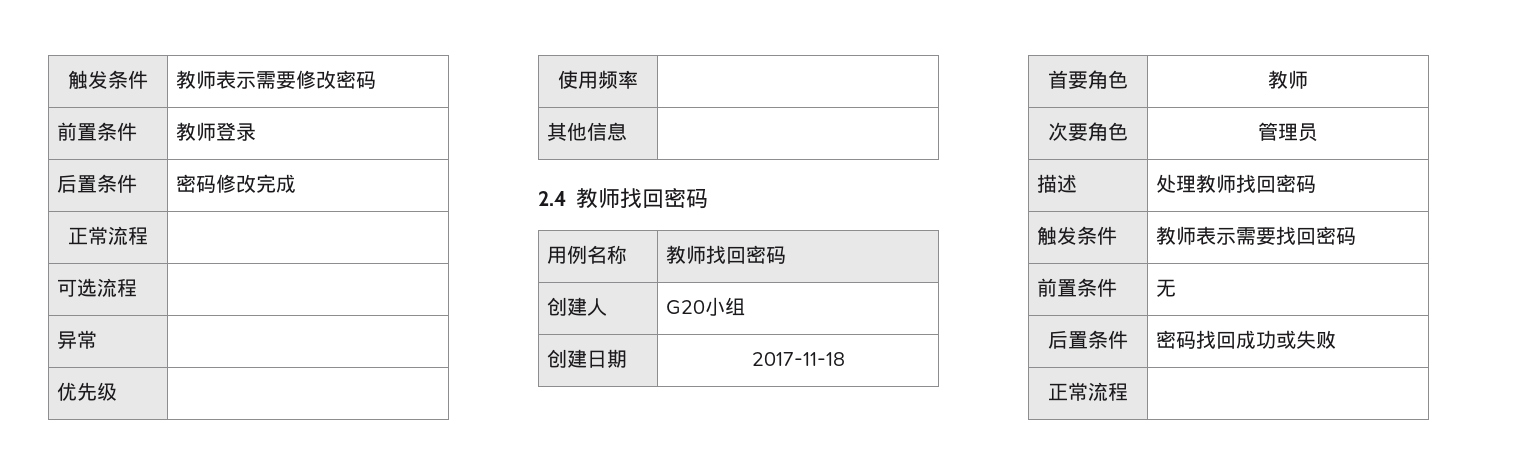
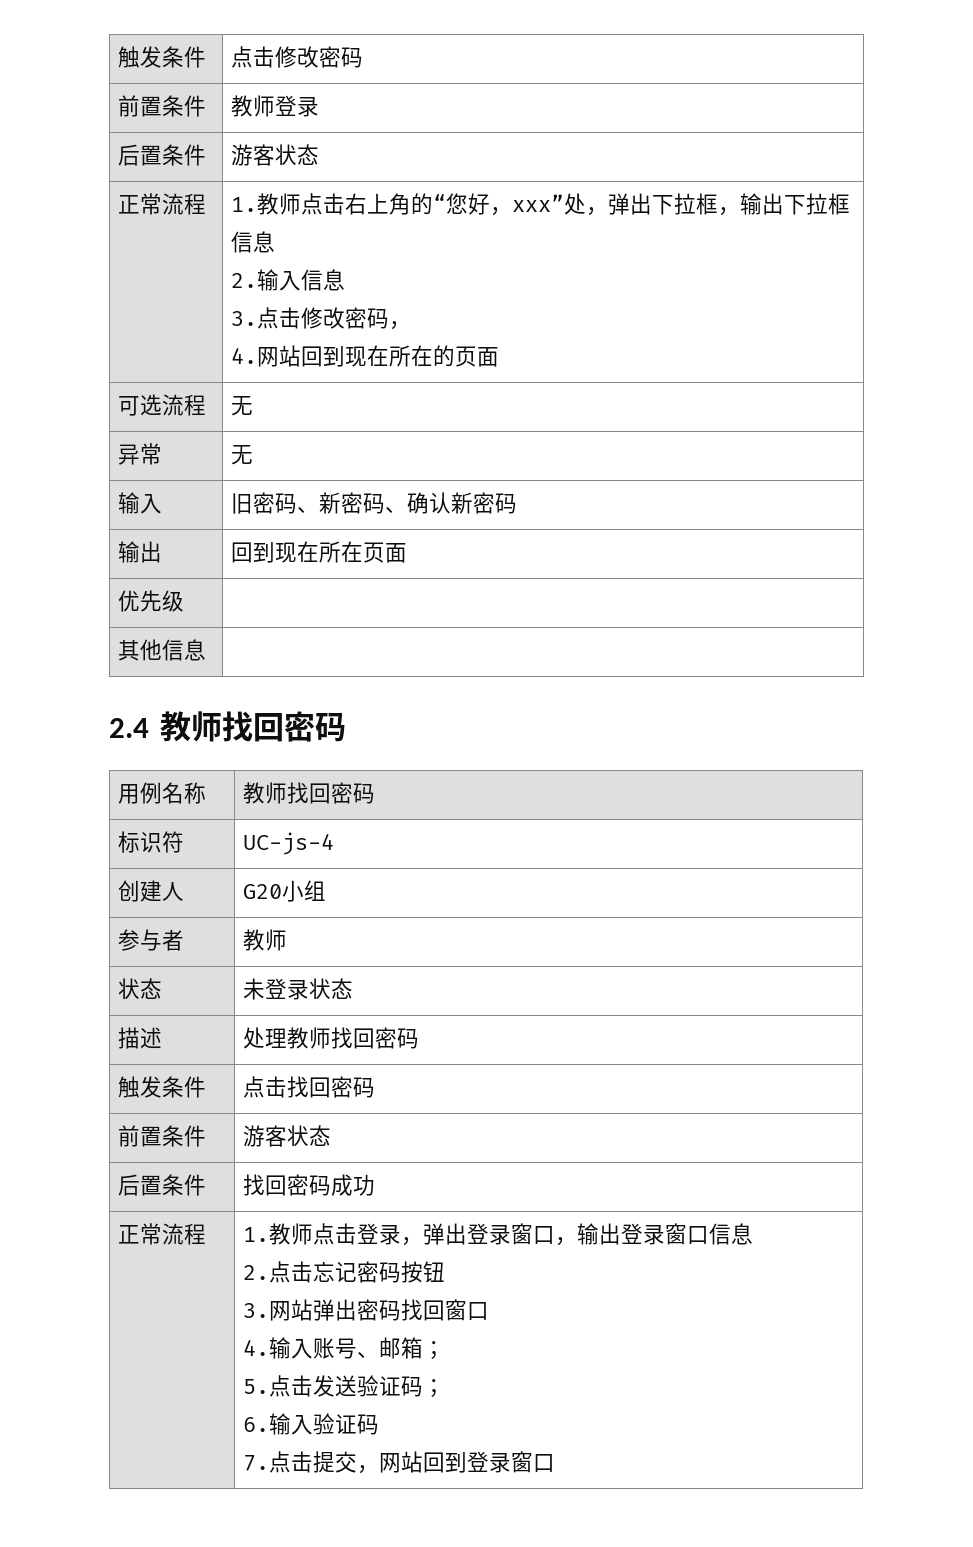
[68,70,148,89] [175,70,296,89] 触发条件 | 教师表示需要 -> [118,46,207,68] [231,46,276,68] 触发条件 | 点击
[175,174,296,193] [68,226,148,245] 密码修改完成 // 正常流程 | -> [231,144,320,166] [118,193,207,215] [231,193,851,216] [231,231,276,253] [231,269,346,291] [231,307,412,330] [231,345,500,367] 游客状态 // 正常流程 | 1.教师点击右上角的“您好，xxx”处，弹出下拉框，输出下拉框信息 // 2.输入信息 // 3.点击修改密码， // 4.网站回到现在所在的页面
(137, 287) none -> [231,396,254,416] 无
(97, 339) none -> [231,445,254,465] [118,492,163,514] [231,492,518,514] [118,541,163,563] [231,541,408,563] 无 // 输入 | 旧密码、新密码、确认新密码 // 输出 | 回到现在所在页面
[558,70,638,89] // 使用频率 | -> (185, 601) none
(786, 255) none -> [118,831,185,853] [243,832,335,855] // 标识符 | UC-js-4
[546,349,627,368] [751,352,845,366] [1048,70,1128,89] [1268,70,1308,89] [1048,122,1128,141] [1258,122,1318,142] 创建日期 | 2017-11-18 // 首要角色 | 教师 // 次要角色 | 管理员 -> [118,929,185,951] [243,929,288,951] [118,978,163,1000] [243,978,354,1000] 参与者 | 教师 // 状态 | 未登录状态
[1155,226,1276,245] 教师表示需要 -> [243,1076,288,1098] 点击
[1155,279,1176,297] [1048,330,1128,349] [1155,330,1236,349] 无 // 后置条件 | 密码找回 -> [243,1125,332,1147] [118,1174,207,1196] [243,1174,332,1196] 游客状态 // 后置条件 | 找回密码
[1275,330,1336,349] [1048,382,1128,401] 或失败 // 正常流程 | -> [118,1223,207,1245] [243,1223,754,1246] [243,1261,446,1283] [243,1299,490,1321] [243,1337,446,1360] [243,1375,446,1398] [243,1413,380,1435] [243,1451,556,1474] // 正常流程 | 1.教师点击登录，弹出登录窗口，输出登录窗口信息 // 2.点击忘记密码按钮 // 3.网站弹出密码找回窗口 // 4.输入账号、邮箱； // 5.点击发送验证码； // 6.输入验证码 // 7.点击提交，网站回到登录窗口

